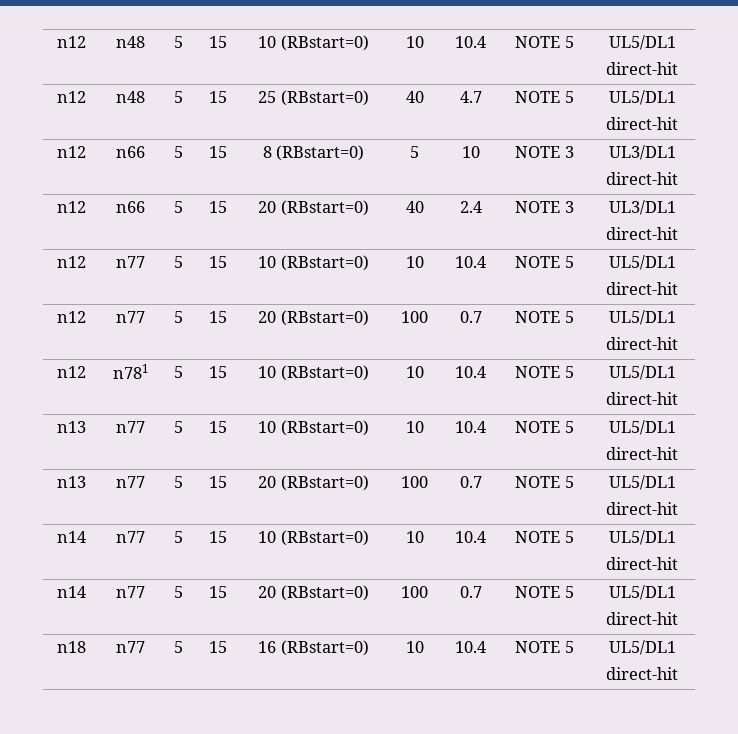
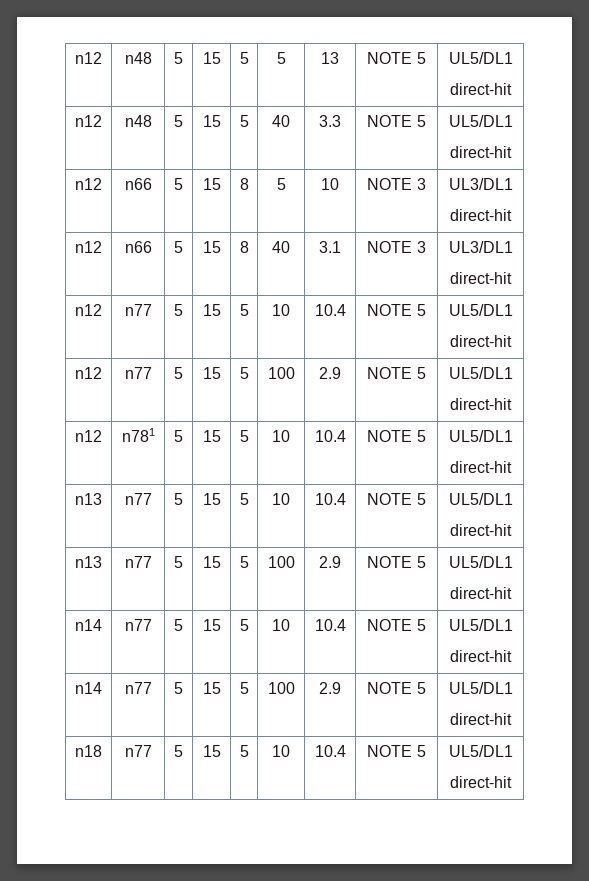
[57,36,86,48] [116,36,145,48] [174,36,183,48] [208,36,227,48] [258,35,369,51] [405,36,424,48] [455,36,486,48] n12 | n48 | 5 | 15 | 10 (RBstart=0) | 10 | 10.4 -> [75,52,102,64] [124,52,152,64] [174,52,183,64] [202,52,221,64] [239,52,249,64] [276,52,286,64] [321,52,339,64] n12 | n48 | 5 | 15 | 5 | 5 | 13
[258,90,369,106] [405,91,424,103] [459,91,482,103] 25 (RBstart=0) | 40 | 4.7 -> [239,115,249,127] [272,115,290,127] [319,115,341,127] 5 | 40 | 3.3
[276,145,365,161] (RBstart=0) -> (249, 184) none
[258,200,369,216] [405,201,424,213] [459,201,482,213] 20 (RBstart=0) | 40 | 2.4 -> [239,241,249,253] [272,241,290,253] [319,241,341,253] 8 | 40 | 3.1
[258,255,369,271] 10 (RBstart=0) -> [239,304,249,316] 5
[258,310,369,326] [401,311,428,323] [459,311,482,323] 20 (RBstart=0) | 100 | 0.7 -> [239,367,249,379] [267,367,295,379] [319,367,341,379] 5 | 100 | 2.9
[258,365,369,381] 10 (RBstart=0) -> [239,430,249,442] 5
[258,420,369,436] 10 (RBstart=0) -> [239,493,249,505] 5
[258,475,369,491] [401,476,428,488] [459,476,482,488] [515,476,574,488] [608,475,676,490] [606,502,678,515] [57,531,86,543] [116,531,145,543] [174,531,183,543] [208,531,227,543] [258,530,369,546] 20 (RBstart=0) | 100 | 0.7 | NOTE 5 | UL5/DL1 // direct-hit // n14 | n77 | 5 | 15 | 10 (RBstart=0) -> [239,556,249,568] [267,556,295,568] [319,556,341,568] [367,556,426,568] [448,556,513,568] [450,587,512,599] [75,619,102,631] [124,619,152,631] [174,619,183,631] [202,619,221,631] [239,619,249,631] 5 | 100 | 2.9 | NOTE 5 | UL5/DL1 // direct-hit // n14 | n77 | 5 | 15 | 5
[258,585,369,601] [401,586,428,598] [459,586,482,598] 20 (RBstart=0) | 100 | 0.7 -> [239,682,249,694] [267,682,295,694] [319,682,341,694] 5 | 100 | 2.9
[258,640,369,656] 16 (RBstart=0) -> [239,745,249,757] 5

